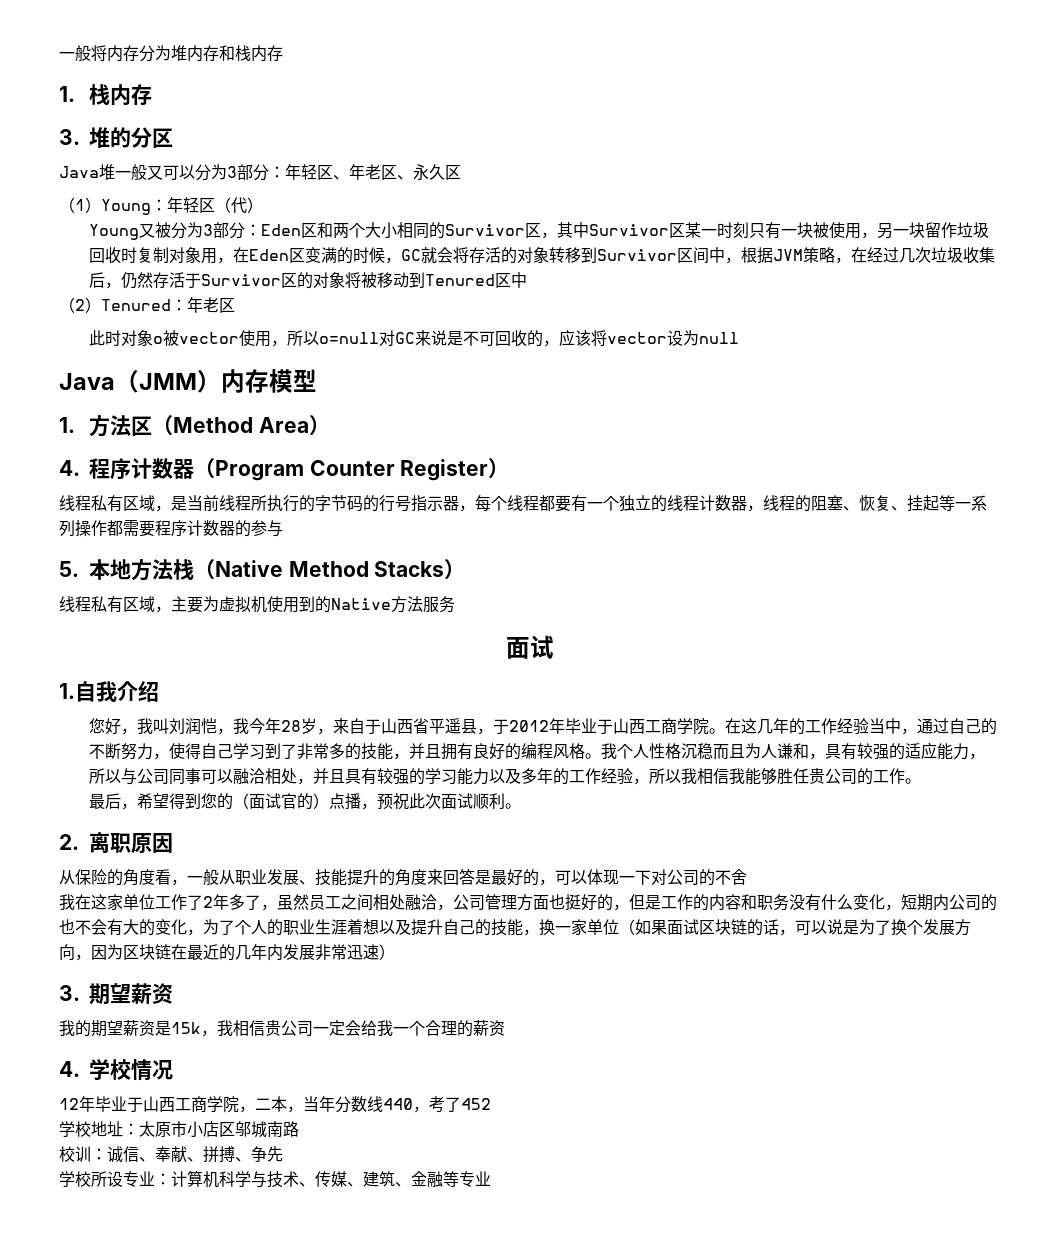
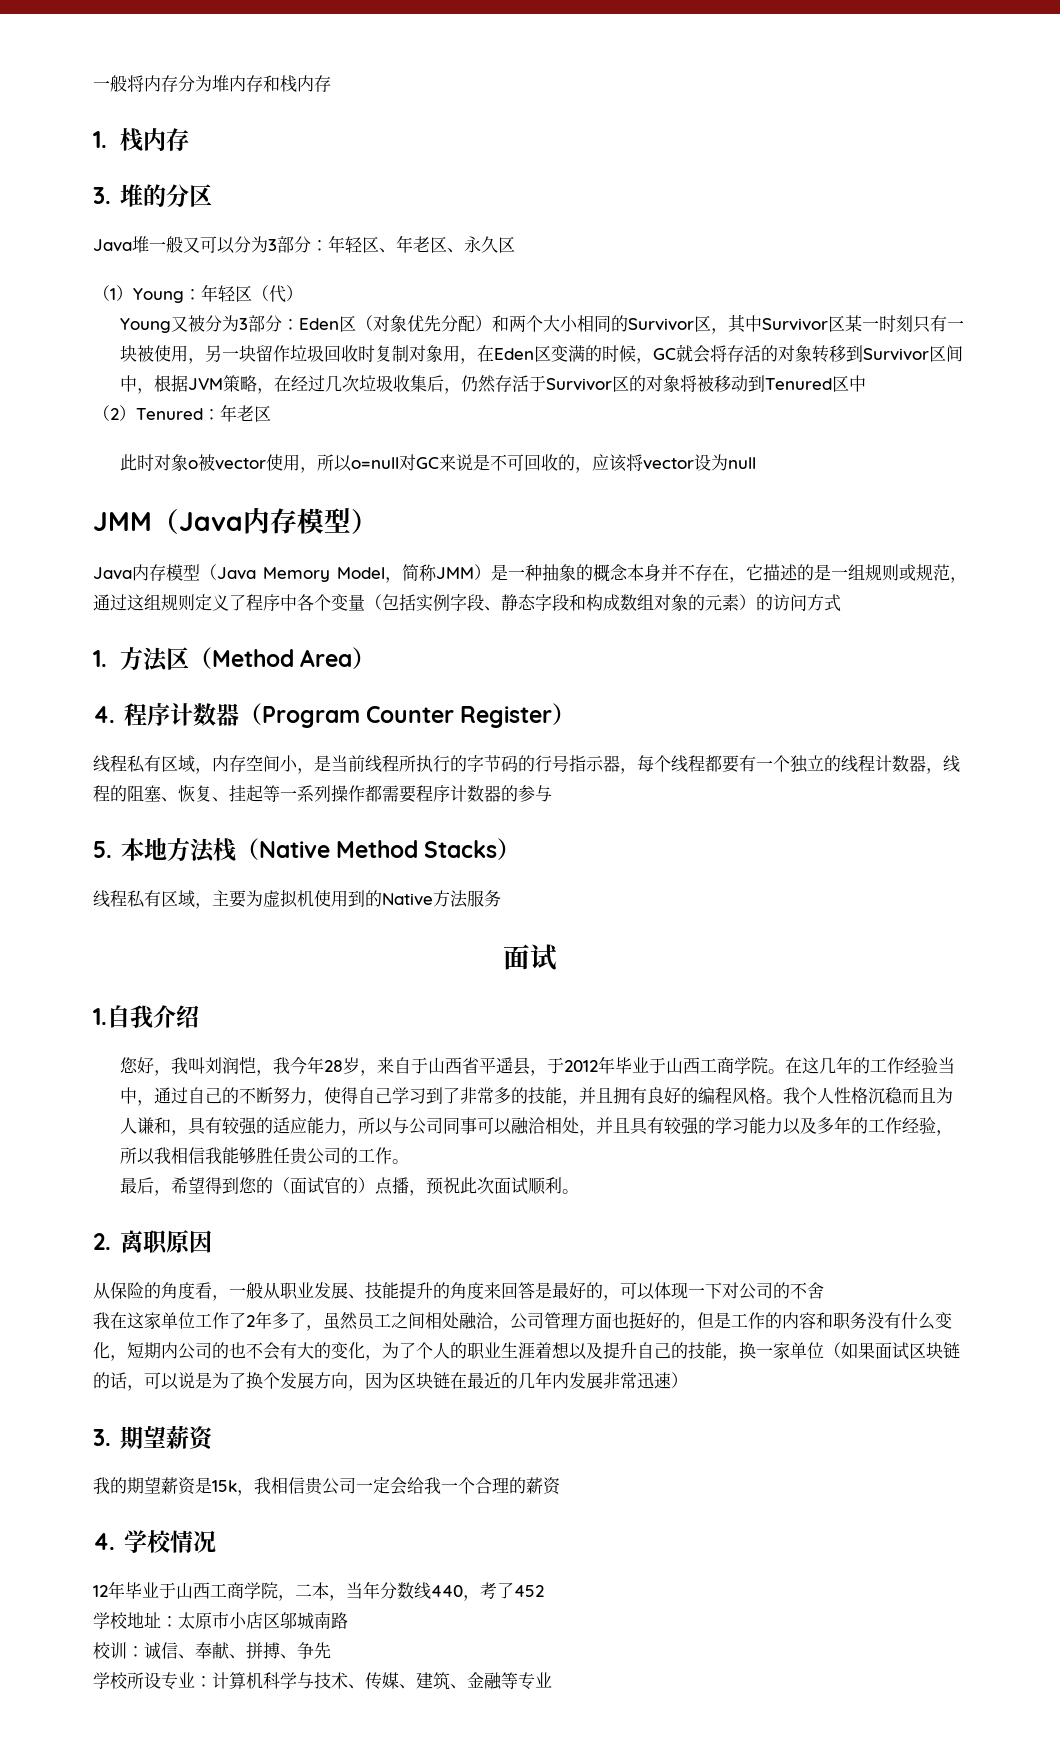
(317, 230) none -> [355,315,492,332] （对象优先分配）
[59,369,317,393] Java（JMM）内存模型 -> [93,507,378,534] [93,564,967,583] [93,594,841,612] JMM（Java内存模型） // Java内存模型（Java Memory Model，简称JMM）是一种抽象的概念本身并不存在，它描述的是一组规则或规范，通过这组规则定义了程序中各个变量（包括实例字段、静态字段和构成数组对象的元素）的访问方式
(171, 508) none -> [212,755,314,774] 内存空间小，

